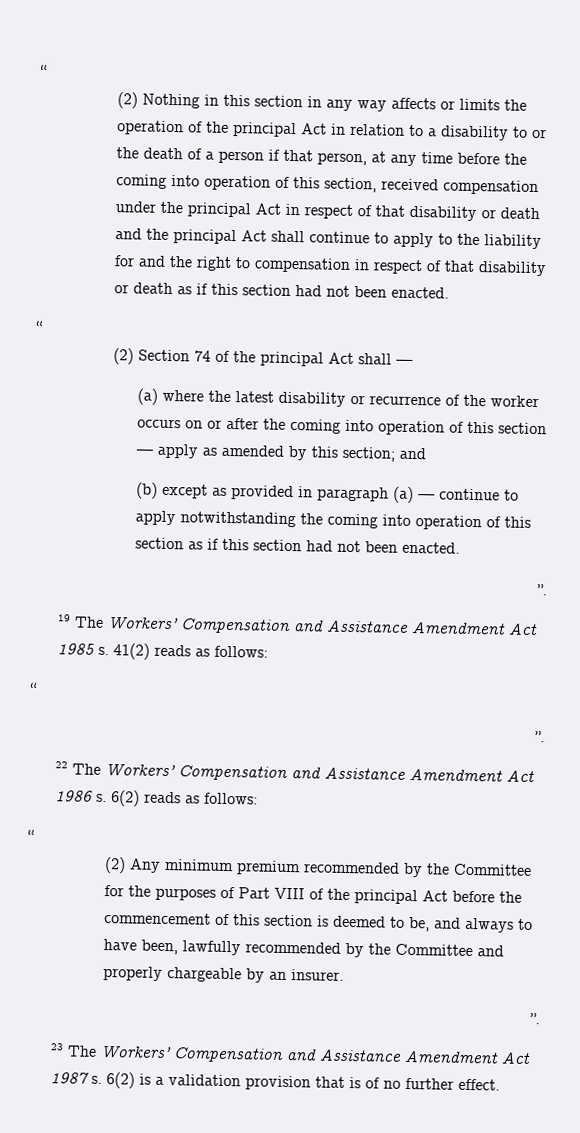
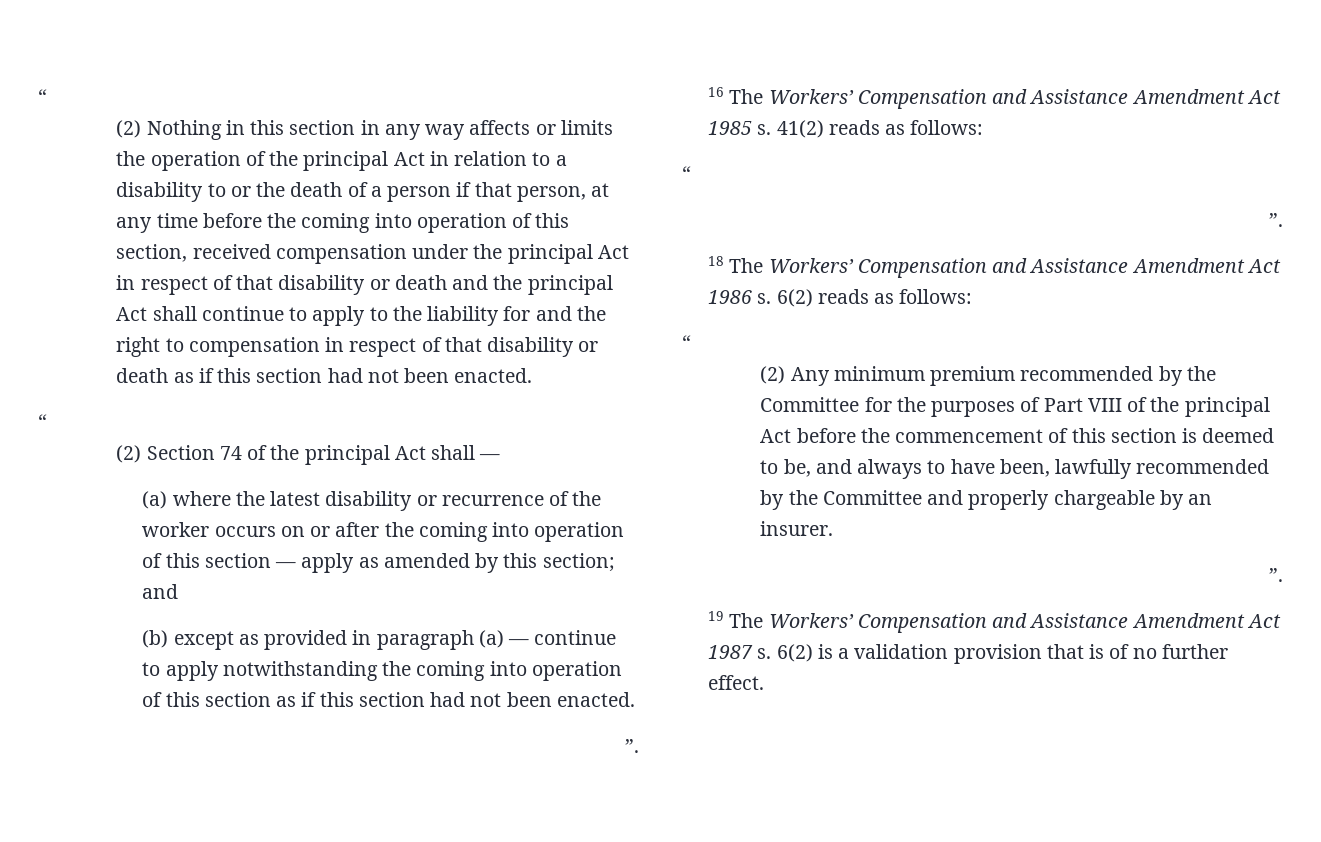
[57,614,71,622] 19 -> [708,87,725,97] 16
[54,761,68,769] 22 -> [708,256,725,266] 18
[50,1043,64,1051] 23 -> [708,611,725,621] 19

